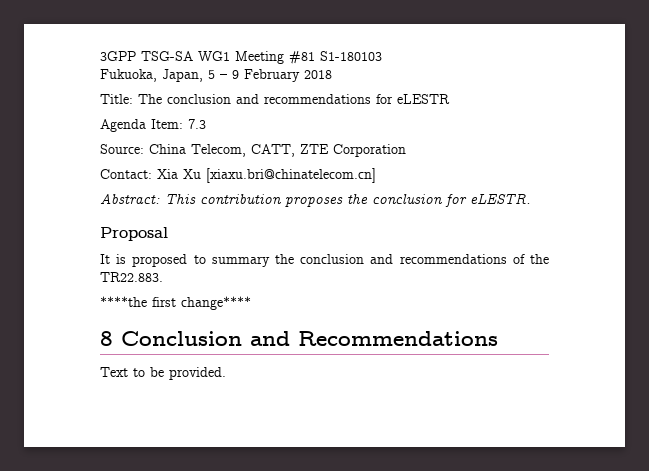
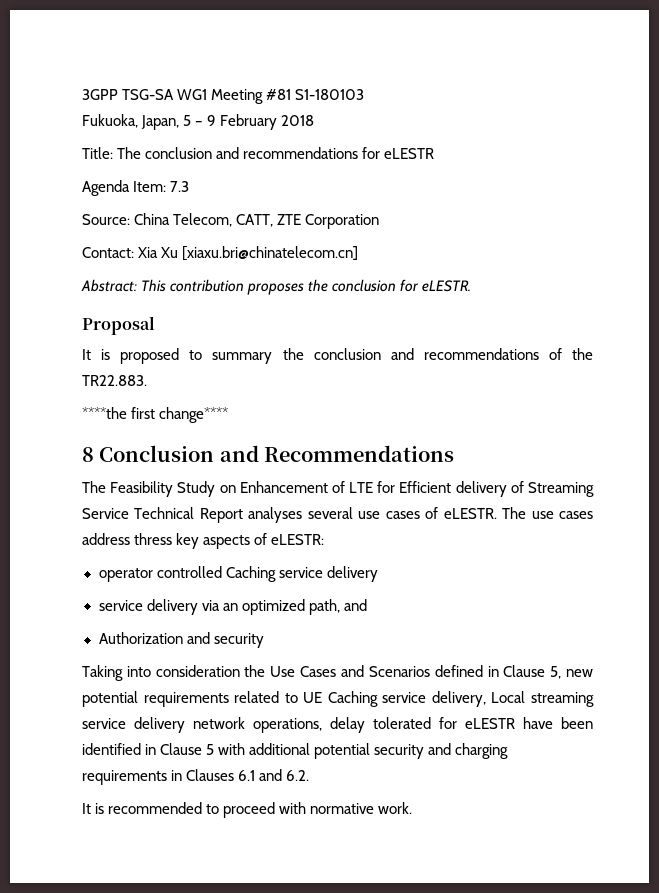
[100,367,226,380] Text to be provided. -> [82,481,594,497] [82,507,593,523] [82,533,325,549] [98,566,378,582] [98,599,367,615] [98,632,264,648] [82,665,594,681] [82,691,594,707] [82,717,593,733] [82,743,509,759] [82,769,310,785] [82,802,413,818] The Feasibility Study on Enhancement of LTE for Efficient delivery of Streaming Service Technical Report analyses several use cases of eLESTR. The use cases address thress key aspects of eLESTR: // operator controlled Caching service delivery // service delivery via an optimized path, and // Authorization and security // Taking into consideration the Use Cases and Scenarios defined in Clause 5, new potential requirements related to UE Caching service delivery, Local streaming service delivery network operations, delay tolerated for eLESTR have been identified in Clause 5 with additional potential security and charging requirements in Clauses 6.1 and 6.2. // It is recommended to proceed with normative work.

